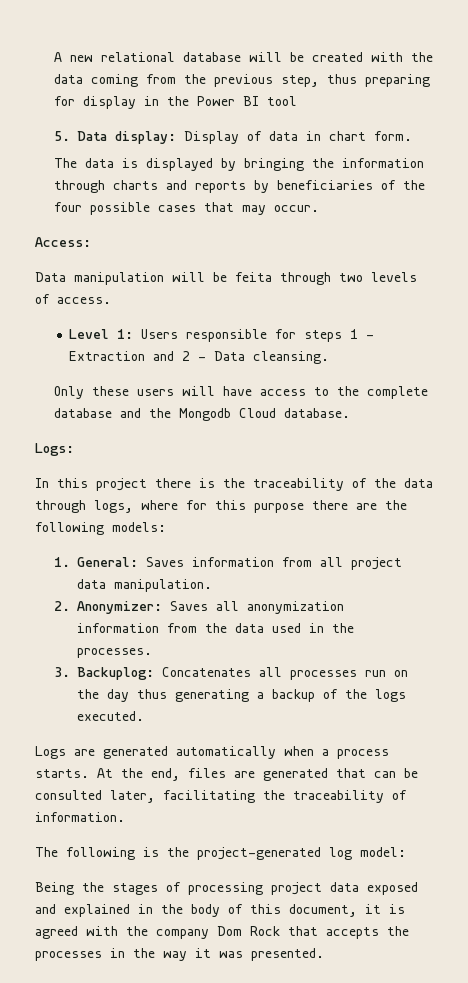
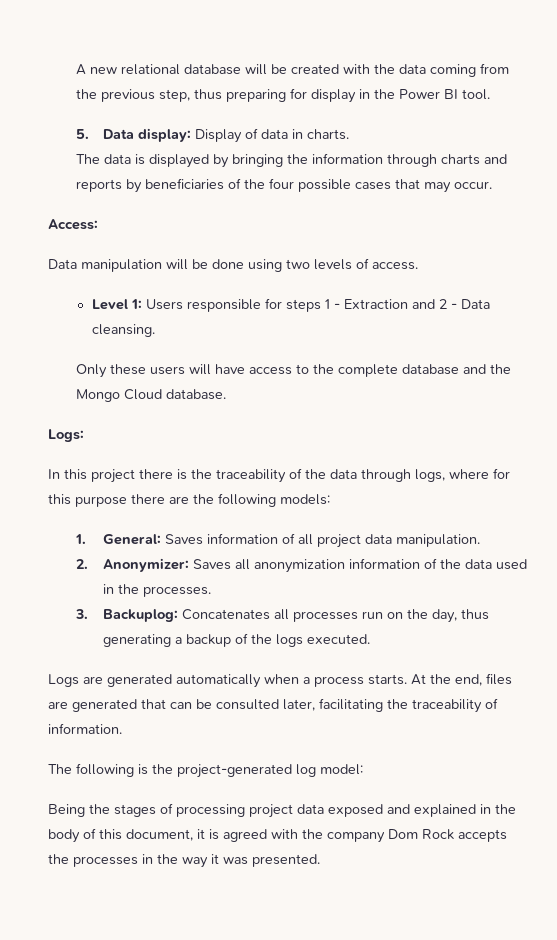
[266,96,297,106] tool -> [461,89,490,100] tool.
[328,131,412,141] chart form. -> [307,129,350,140] charts.
[235,272,331,285] feita through -> [212,259,282,272] done using
[178,408,231,421] Mongodb -> [75,389,120,402] Mongo
[281,557,312,567] from -> [282,533,296,544] of
[166,623,197,633] from -> [424,558,438,569] of
[106,689,129,702] day -> [432,609,458,623] day,
[288,926,318,936] that -> (454, 834) none

